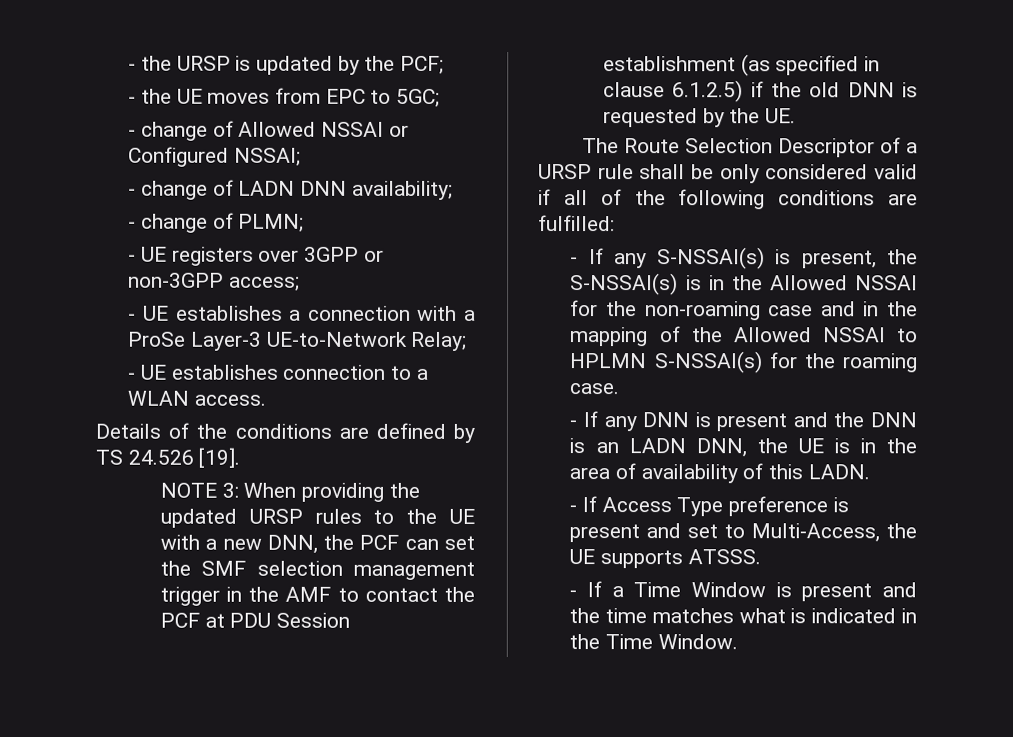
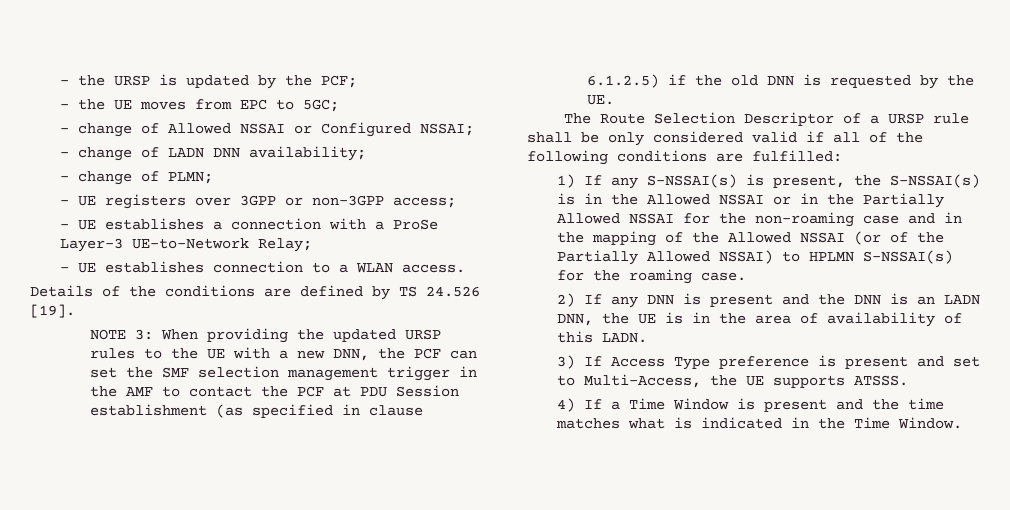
[570,257,579,265] - -> [556,174,575,188] 1)
(918, 283) none -> [772,193,944,208] [556,213,674,224] or in the Partially Allowed NSSAI
(886, 335) none -> [853,231,944,245] [556,250,773,265] (or of the Partially Allowed NSSAI)
[569,420,578,428] - -> [556,293,575,307] 2)
[569,505,578,513] - -> [556,355,575,369] 3)
[569,590,578,598] - -> [556,398,575,412] 4)

